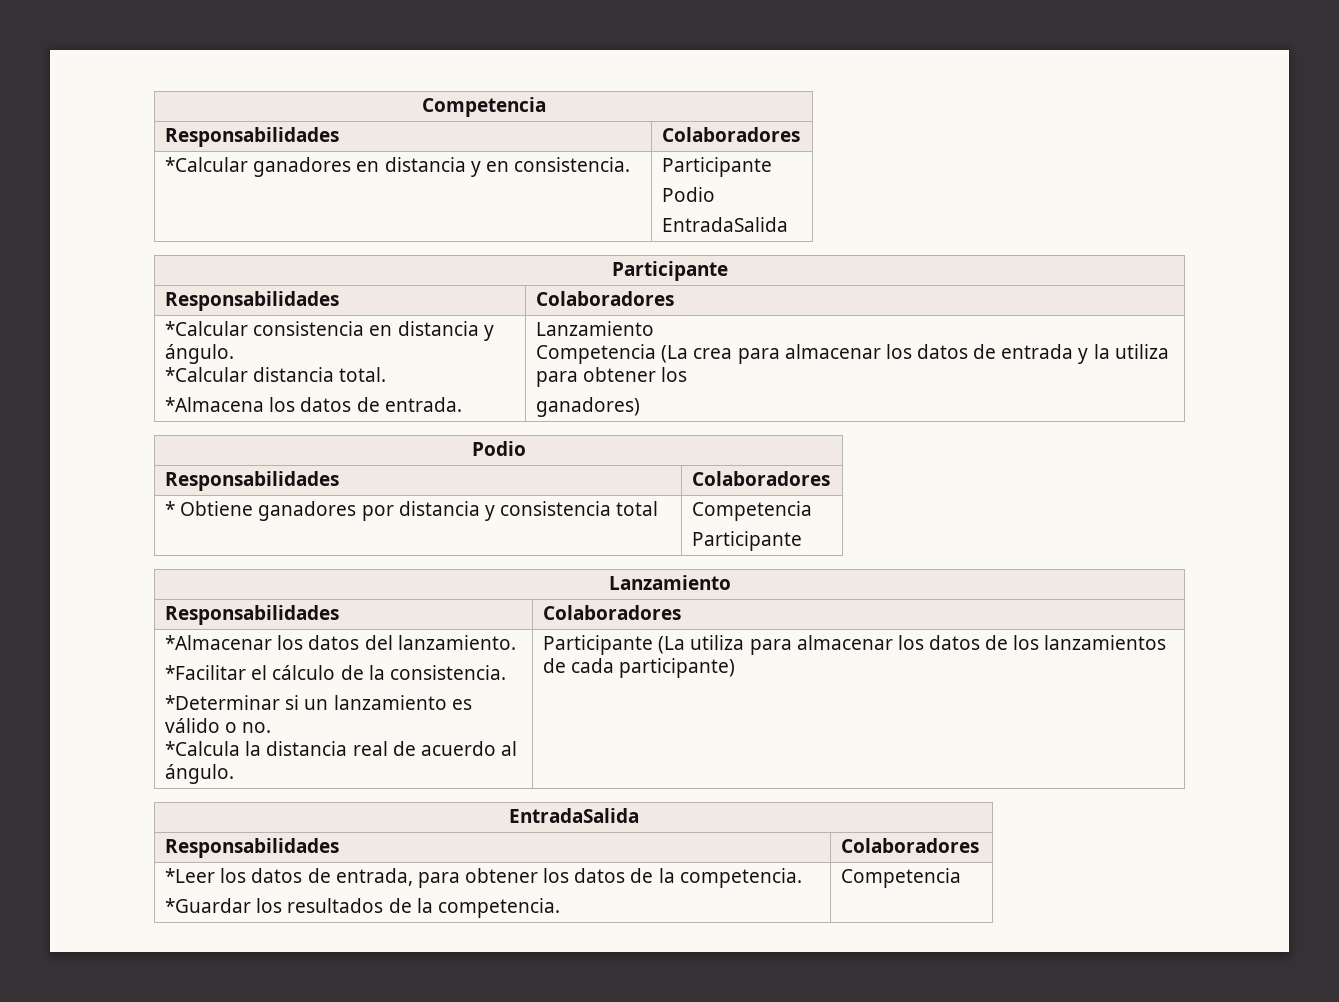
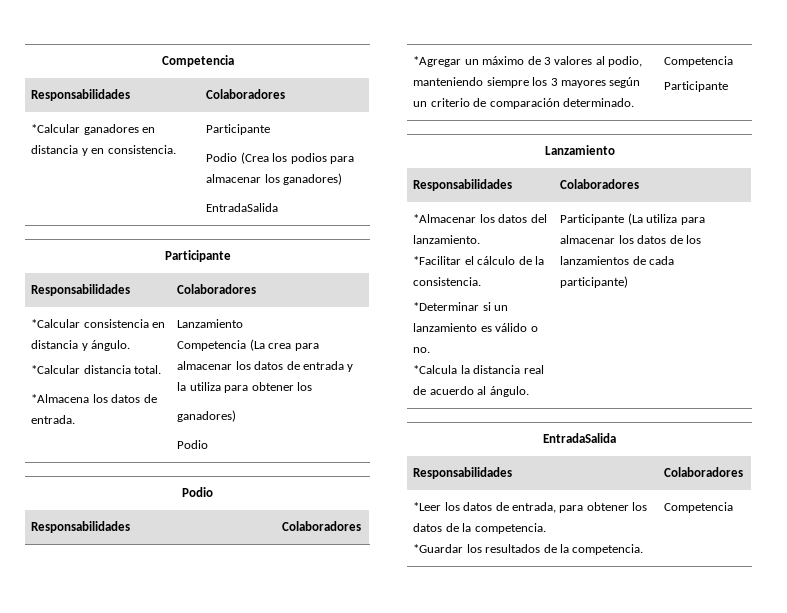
(716, 194) none -> [240,152,354,164] [206,173,343,185] (Crea los podios para almacenar los ganadores)
(641, 407) none -> [177,440,209,449] // Podio
[165,501,659,521] * Obtiene ganadores por distancia y consistencia total -> [413,56,643,67] [413,77,641,88] [413,98,634,109] *Agregar un máximo de 3 valores al podio, manteniendo siempre los 3 mayores según un criterio de comparación determinado.

